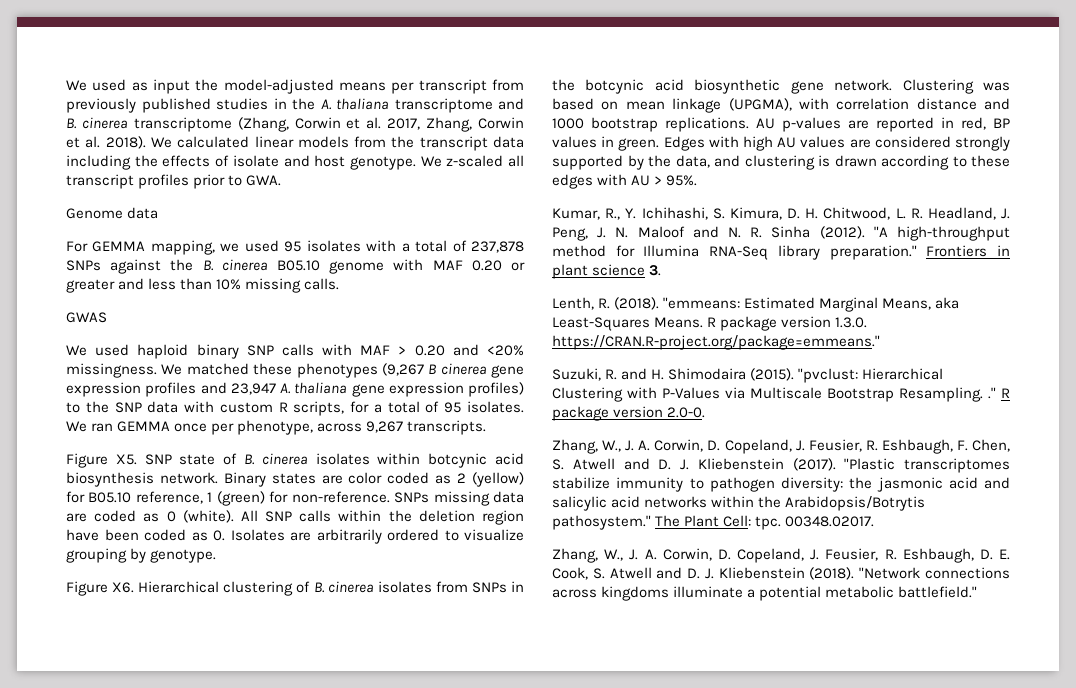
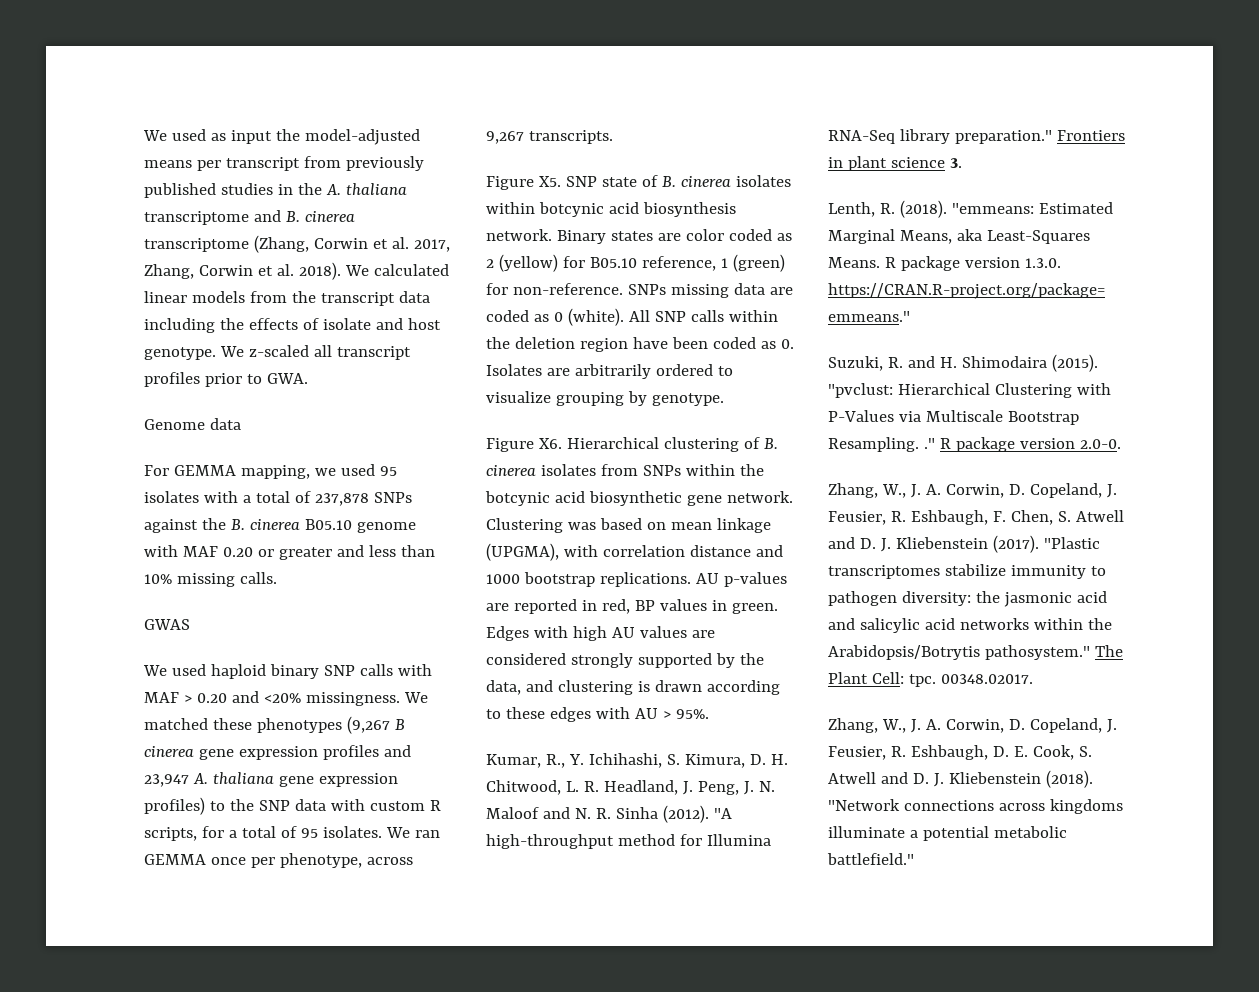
[511,581,525,592] in -> [685,464,735,476] within

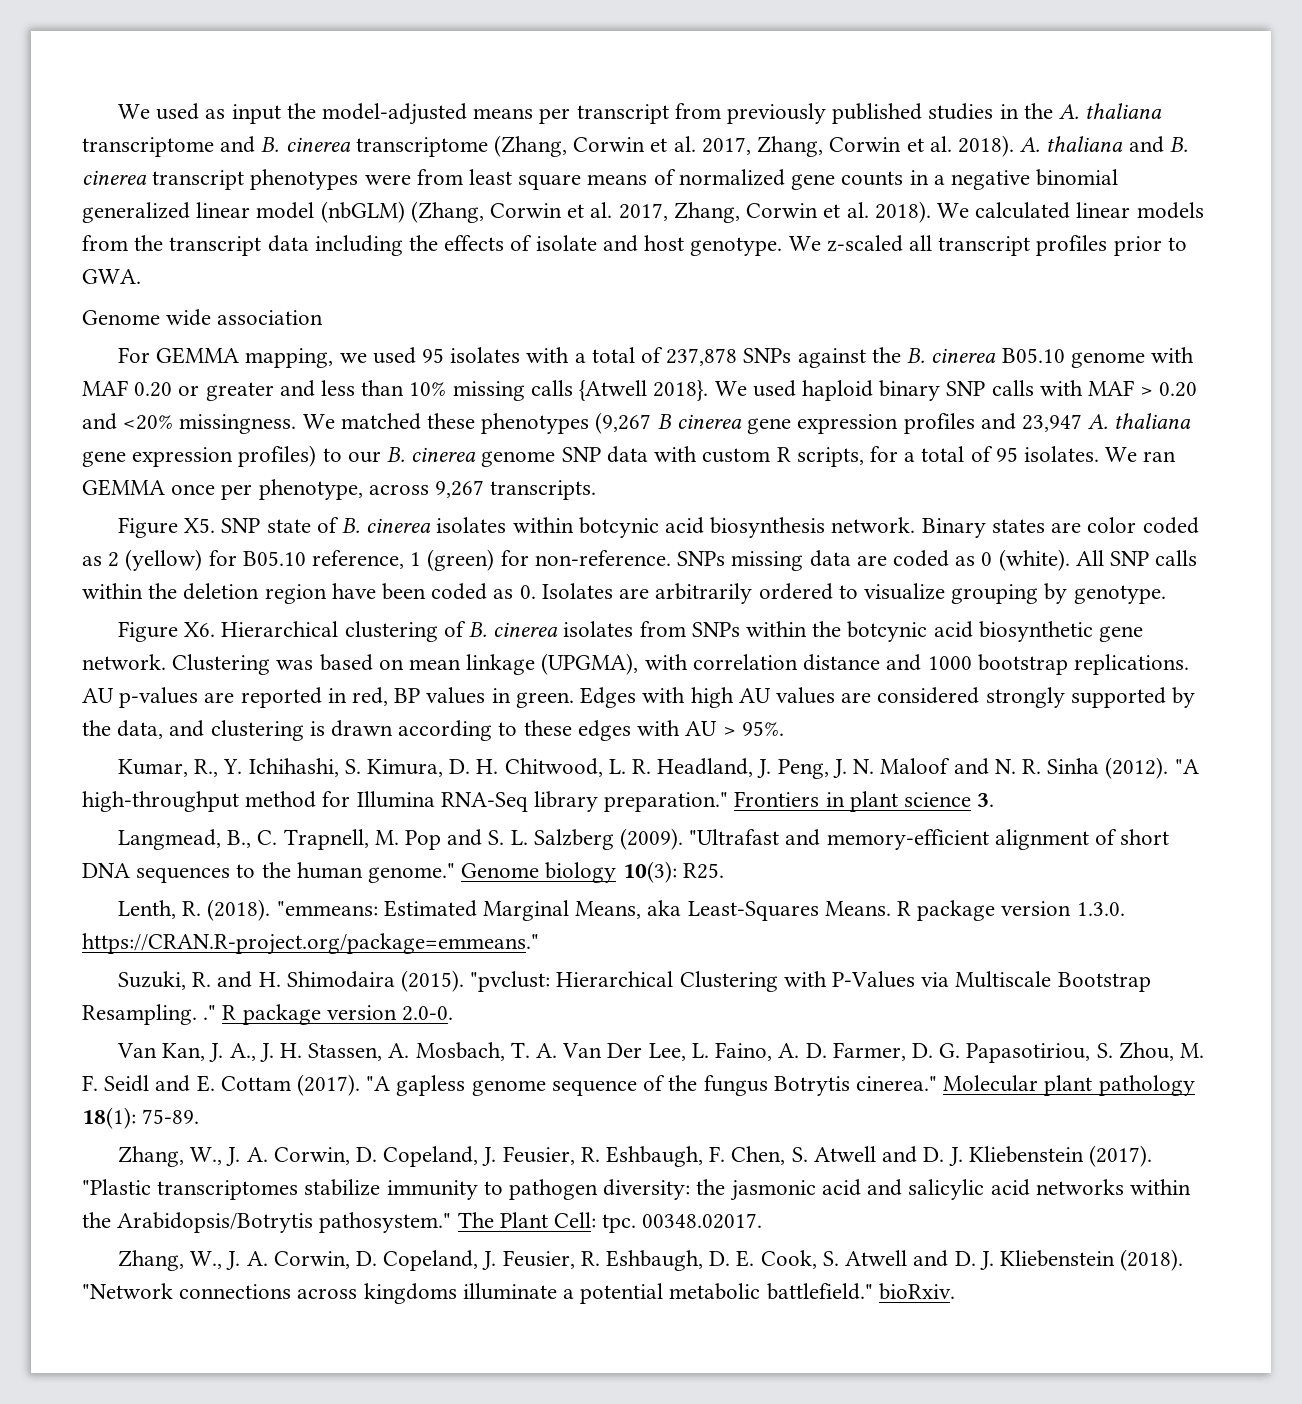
(341, 271) none -> [1020,136,1188,153] [82,169,1119,190] [82,201,931,223] A. thaliana and B. cinerea transcript phenotypes were from least square means of normalized gene counts in a negative binomial generalized linear model (nbGLM) (Zhang, Corwin et al. 2017, Zhang, Corwin et al. 2018).
[209,418,241,430] data -> [166,309,324,326] wide association
[239,572,277,584] [144,619,190,630] calls. // GWAS // -> [530,380,709,401] calls {Atwell 2018}.
[229,799,254,811] the -> [347,447,556,467] our B. cinerea genome
(962, 163) none -> [117,828,1170,850] [82,861,724,883] // Langmead, B., C. Trapnell, M. Pop and S. L. Salzberg (2009). "Ultrafast and memory-efficient alignment of short DNA sequences to the human genome." Genome biology 10(3): R25.
(1121, 444) none -> [116,1042,1204,1063] [82,1074,1195,1096] [82,1107,200,1129] // Van Kan, J. A., J. H. Stassen, A. Mosbach, T. A. Van Der Lee, L. Faino, A. D. Farmer, D. G. Papasotiriou, S. Zhou, M. F. Seidl and E. Cottam (2017). "A gapless genome sequence of the fungus Botrytis cinerea." Molecular plant pathology 18(1): 75-89.
(914, 859) none -> [878,1283,955,1300] bioRxiv.

